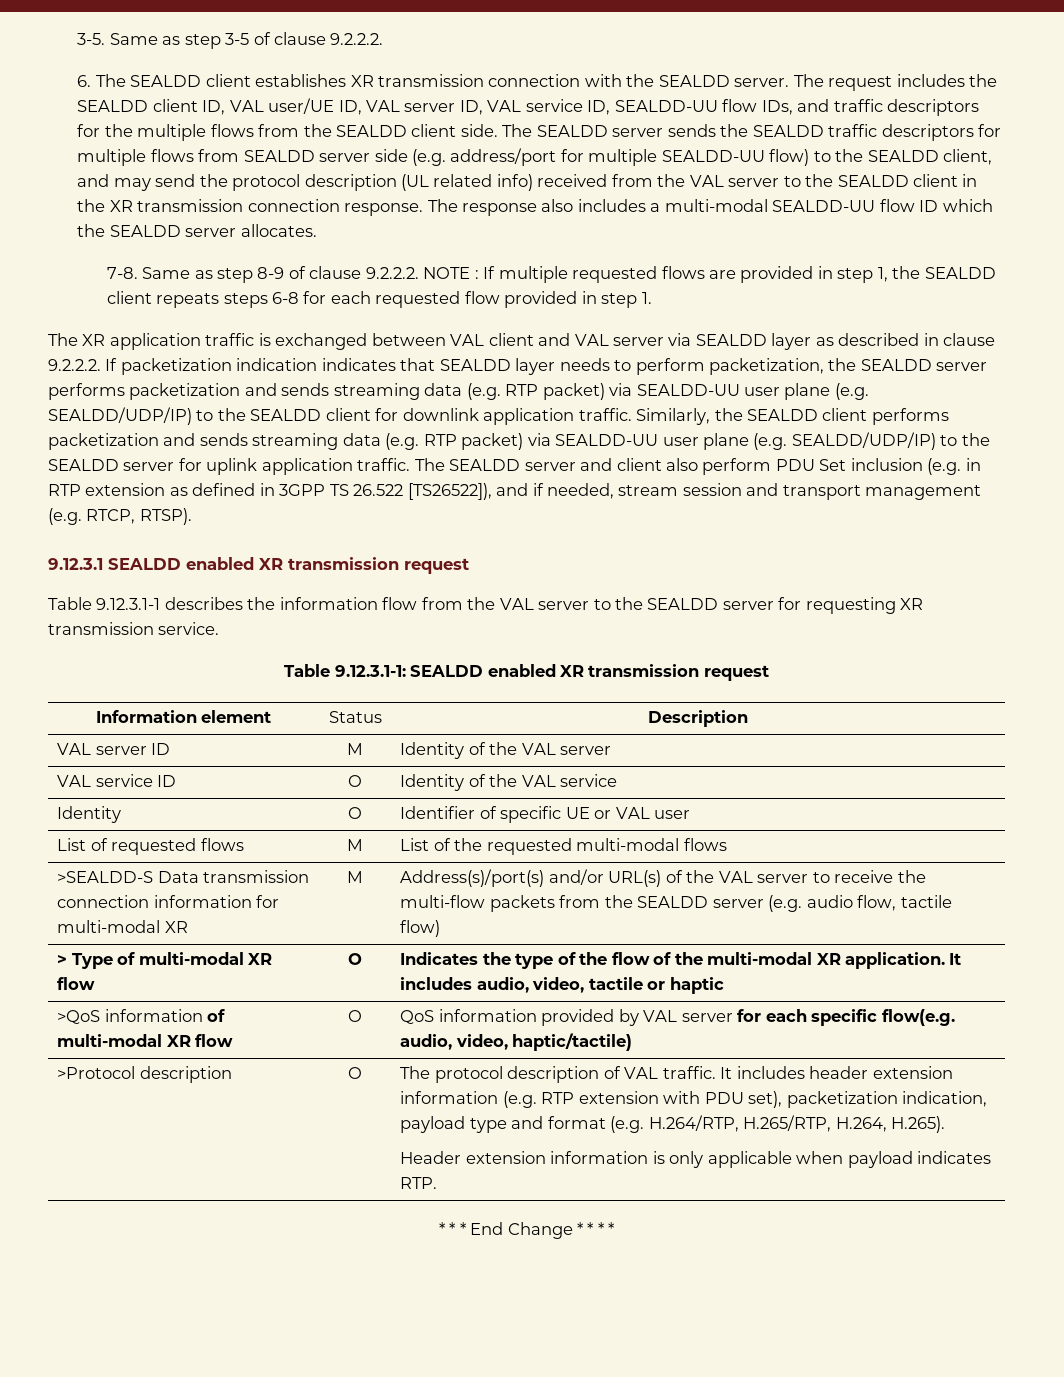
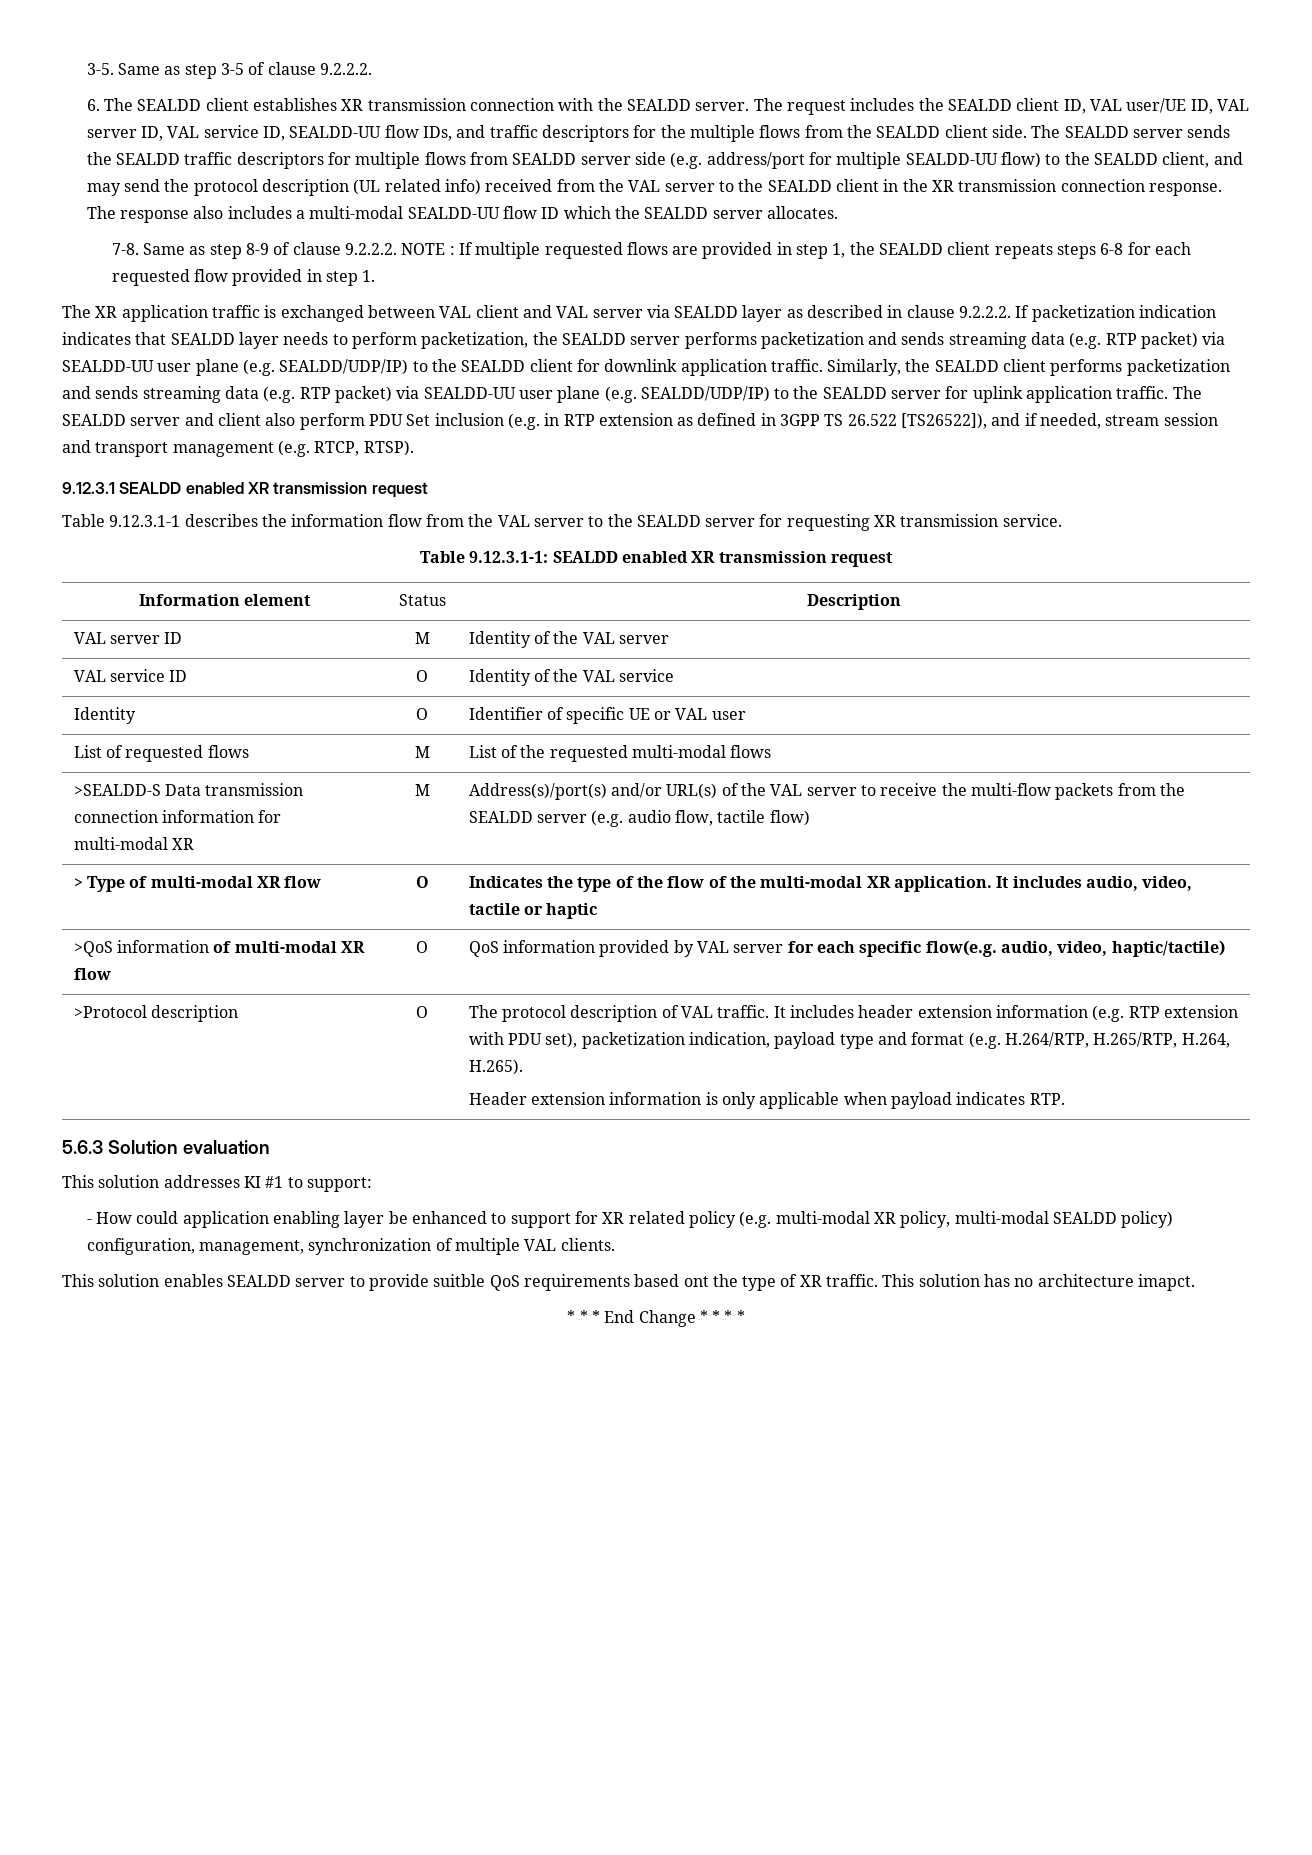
(438, 1183) none -> [62,1140,270,1154] [62,1175,372,1192] [86,1211,1174,1228] [86,1238,615,1255] [62,1274,1196,1291] // 5.6.3 Solution evaluation // This solution addresses KI #1 to support: // - How could application enabling layer be enhanced to support for XR related policy (e.g. multi-modal XR policy, multi-modal SEALDD policy) configuration, management, synchronization of multiple VAL clients. // This solution enables SEALDD server to provide suitble QoS requirements based ont the type of XR traffic. This solution has no architecture imapct.

